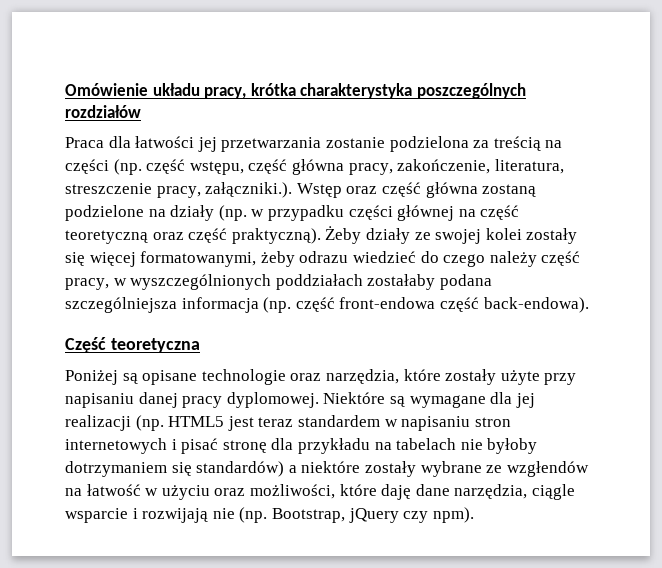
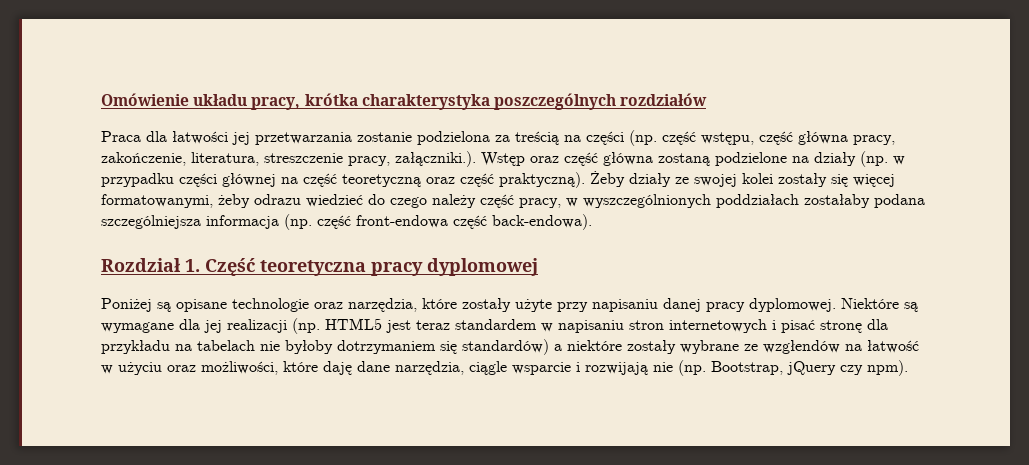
(589, 305) none -> [101,258,200,272] Rozdział 1.
(200, 345) none -> [371,258,538,276] pracy dyplomowej

